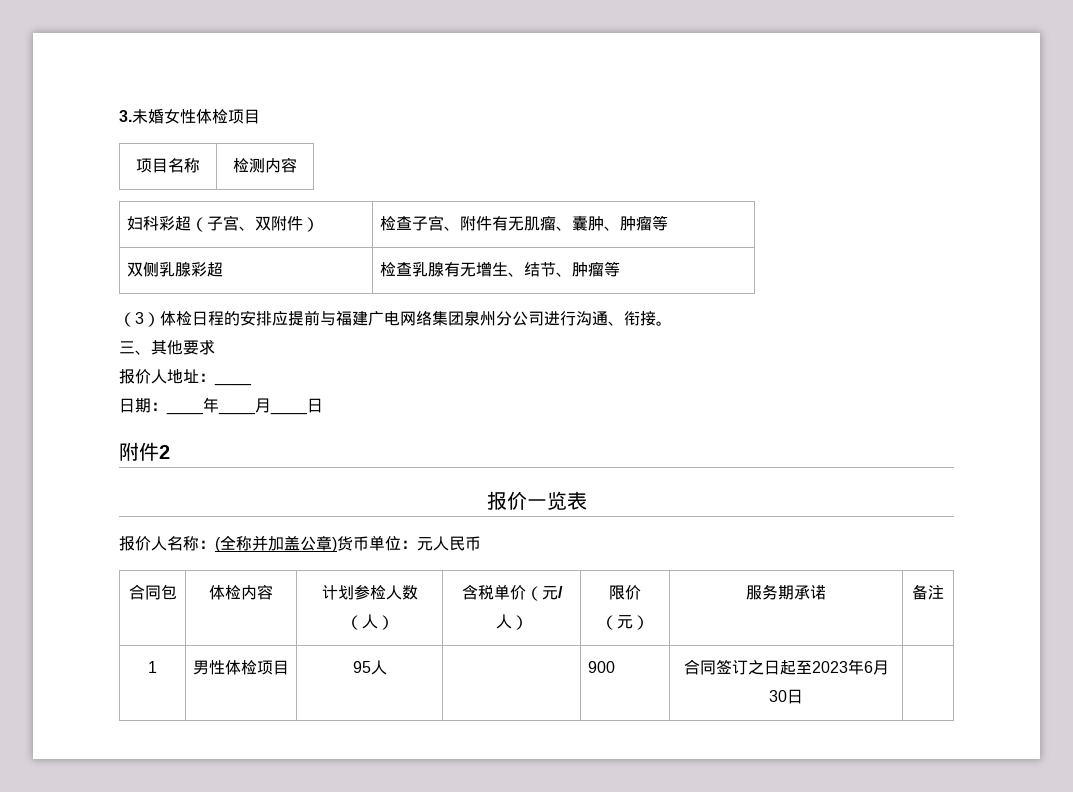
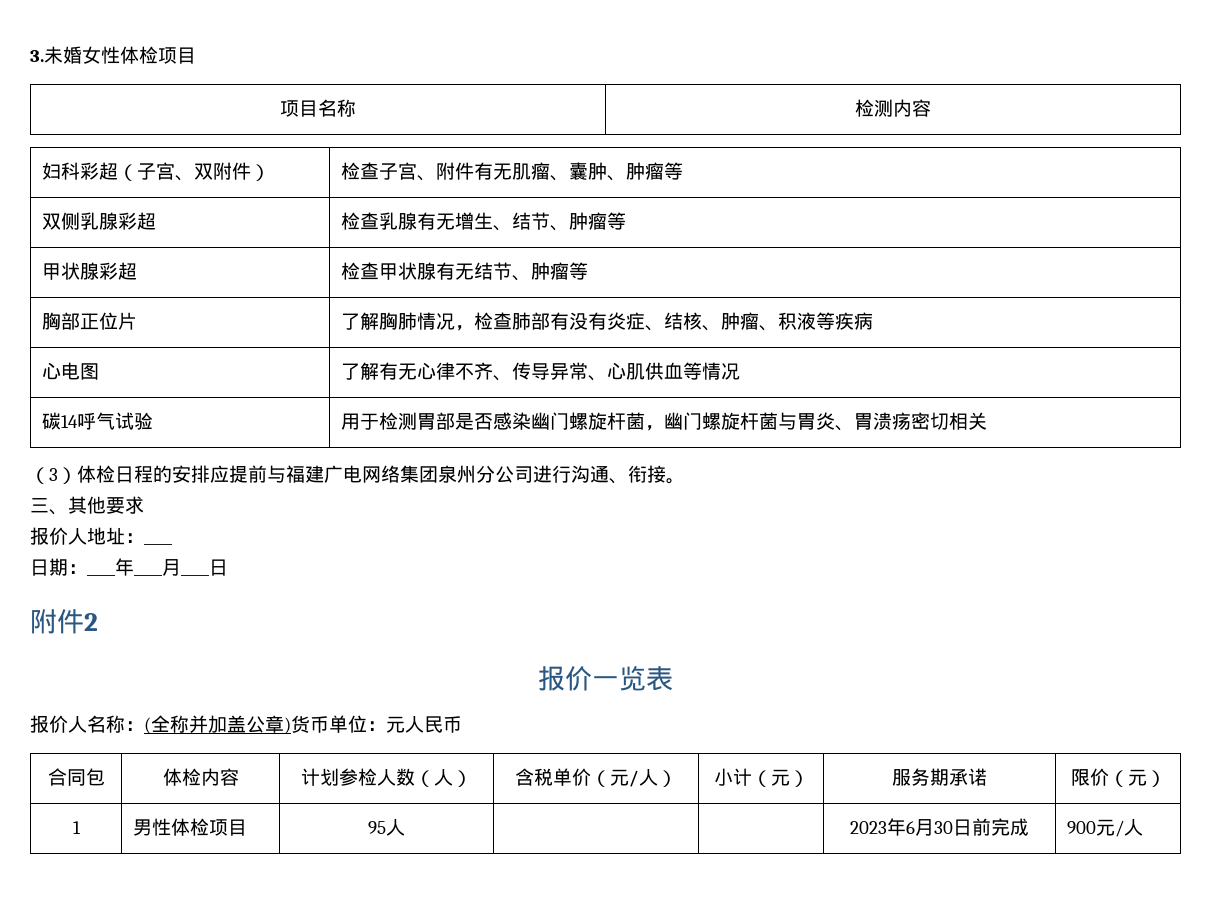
(620, 269) none -> [42,262,138,280] [341,262,589,281] [42,312,138,330] [341,312,874,331] [42,362,100,380] [341,362,741,381] [42,412,154,430] [341,412,988,431] // 甲状腺彩超 | 检查甲状腺有无结节、肿瘤等 // 胸部正位片 | 了解胸肺情况，检查肺部有没有炎症、结核、肿瘤、积液等疾病 // 心电图 | 了解有无心律不齐、传导异常、心肌供血等情况 // 碳14呼气试验 | 用于检测胃部是否感染幽门螺旋杆菌，幽门螺旋杆菌与胃炎、胃溃疡密切相关
[609,585,641,600] 限价 -> [713,768,752,786] 小计
[912,584,944,600] 备注 -> [1070,768,1166,787] 限价（元）
[587,661,615,673] [683,659,812,675] 900 | 合同签订之日起至 -> (405, 827) |
(803, 696) | -> [972,818,1029,836] [1067,819,1144,837] 前完成 | 900元/人

